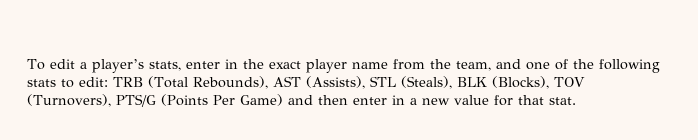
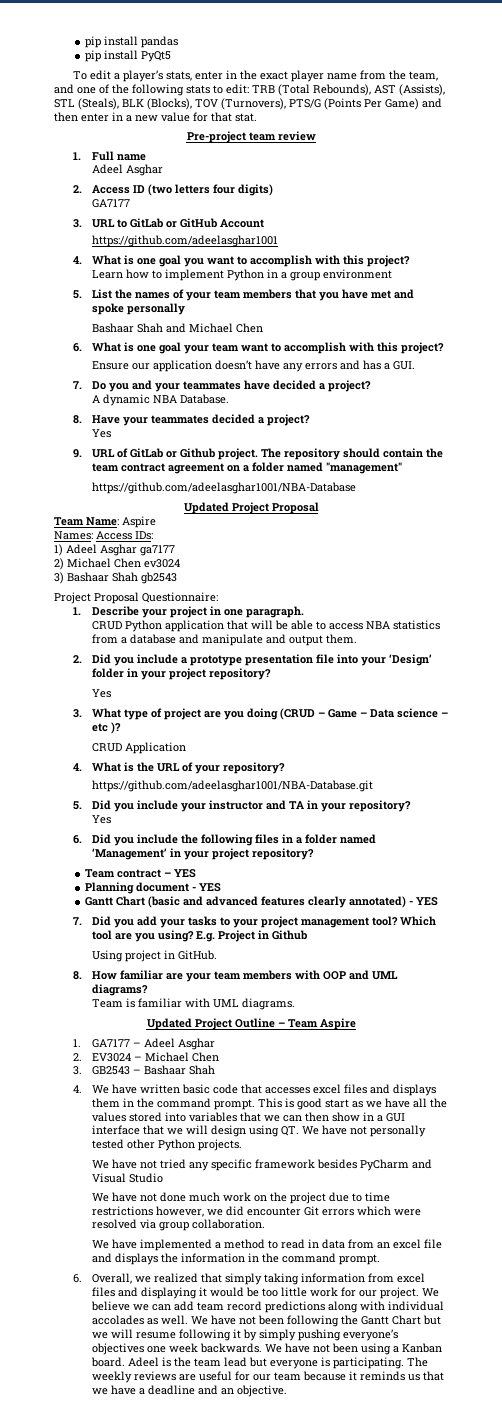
(27, 64) none -> [85,36,179,48] [85,50,172,62] pip install pandas // pip install PyQt5 //
(576, 101) none -> [186,131,316,143] [72,151,146,161] [91,164,163,176] [72,184,273,196] [91,199,130,208] [72,218,264,228] [91,235,278,247] [72,255,410,267] [91,269,392,281] [72,289,414,301] [91,303,185,315] [91,323,263,333] [72,342,444,354] [91,360,415,372] [72,380,371,392] [91,394,229,406] [72,414,310,426] [91,429,111,438] [72,448,443,460] [91,462,402,474] [91,482,356,494] [183,502,319,514] [54,516,156,528] [54,531,153,540] [54,544,175,556] [54,558,180,570] [54,572,177,584] [54,592,218,604] [72,606,304,618] [91,620,440,632] [91,634,357,646] [72,654,432,666] [91,668,271,680] [91,689,111,698] [72,708,448,720] [91,722,121,734] [91,742,186,754] [72,762,285,774] [91,780,373,792] [72,800,411,812] [91,815,111,824] [72,834,376,846] [91,848,314,860] [85,869,197,878] [85,882,222,894] [85,896,439,908] [72,916,436,928] [91,930,307,942] [91,950,217,962] [72,970,398,982] [91,984,148,996] [91,998,295,1010] [146,1018,356,1030] [72,1038,215,1050] [72,1052,219,1062] [72,1065,215,1075] [72,1084,436,1096] [91,1098,447,1110] [91,1112,405,1122] [91,1125,426,1137] [91,1139,242,1151] [91,1159,432,1171] [91,1173,163,1183] [91,1192,390,1204] [91,1206,421,1217] [91,1219,265,1231] [91,1239,442,1251] [91,1253,380,1265] [72,1273,425,1285] [91,1287,439,1299] [90,1301,444,1313] [91,1315,441,1327] [91,1329,398,1341] [91,1343,442,1355] [90,1357,428,1369] [91,1371,444,1383] [91,1385,287,1397] // Pre-project team review // 1. Full name // Adeel Asghar // 2. Access ID (two letters four digits) // GA7177 // 3. URL to GitLab or GitHub Account // https://github.com/adeelasghar1001 // 4. What is one goal you want to accomplish with this project? // Learn how to implement Python in a group environment // 5. List the names of your team members that you have met and spoke personally // Bashaar Shah and Michael Chen // 6. What is one goal your team want to accomplish with this project? // Ensure our application doesn’t have any errors and has a GUI. // 7. Do you and your teammates have decided a project? // A dynamic NBA Database. // 8. Have your teammates decided a project? // Yes // 9. URL of GitLab or Github project. The repository should contain the team contract agreement on a folder named "management" // https://github.com/adeelasghar1001/NBA-Database // Updated Project Proposal // Team Name: Aspire // Names: Access IDs: // 1) Adeel Asghar ga7177 // 2) Michael Chen ev3024 // 3) Bashaar Shah gb2543 // Project Proposal Questionnaire: // 1. Describe your project in one paragraph. // CRUD Python application that will be able to access NBA statistics from a database and manipulate and output them. // 2. Did you include a prototype presentation file into your ‘Design’ folder in your project repository? // Yes // 3. What type of project are you doing (CRUD – Game – Data science – etc )? // CRUD Application // 4. What is the URL of your repository? // https://github.com/adeelasghar1001/NBA-Database.git // 5. Did you include your instructor and TA in your repository? // Yes // 6. Did you include the following files in a folder named ‘Management’ in your project repository? // Team contract – YES // Planning document - YES // Gantt Chart (basic and advanced features clearly annotated) - YES // 7. Did you add your tasks to your project management tool? Which tool are you using? E.g. Project in Github // Using project in GitHub. // 8. How familiar are your team members with OOP and UML diagrams? // Team is familiar with UML diagrams. // Updated Project Outline – Team Aspire // 1. GA7177 – Adeel Asghar // 2. EV3024 – Michael Chen // 3. GB2543 – Bashaar Shah // 4. We have written basic code that accesses excel files and displays them in the command prompt. This is good start as we have all the values stored into variables that we can then show in a GUI interface that we will design using QT. We have not personally tested other Python projects. // We have not tried any specific framework besides PyCharm and Visual Studio // We have not done much work on the project due to time restrictions however, we did encounter Git errors which were resolved via group collaboration. // We have implemented a method to read in data from an excel file and displays the information in the command prompt. // 6. Overall, we realized that simply taking information from excel files and displaying it would be too little work for our project. We believe we can add team record predictions along with individual accolades as well. We have not been following the Gantt Chart but we will resume following it by simply pushing everyone’s objectives one week backwards. We have not been using a Kanban board. Adeel is the team lead but everyone is participating. The weekly reviews are useful for our team because it reminds us that we have a deadline and an objective.

